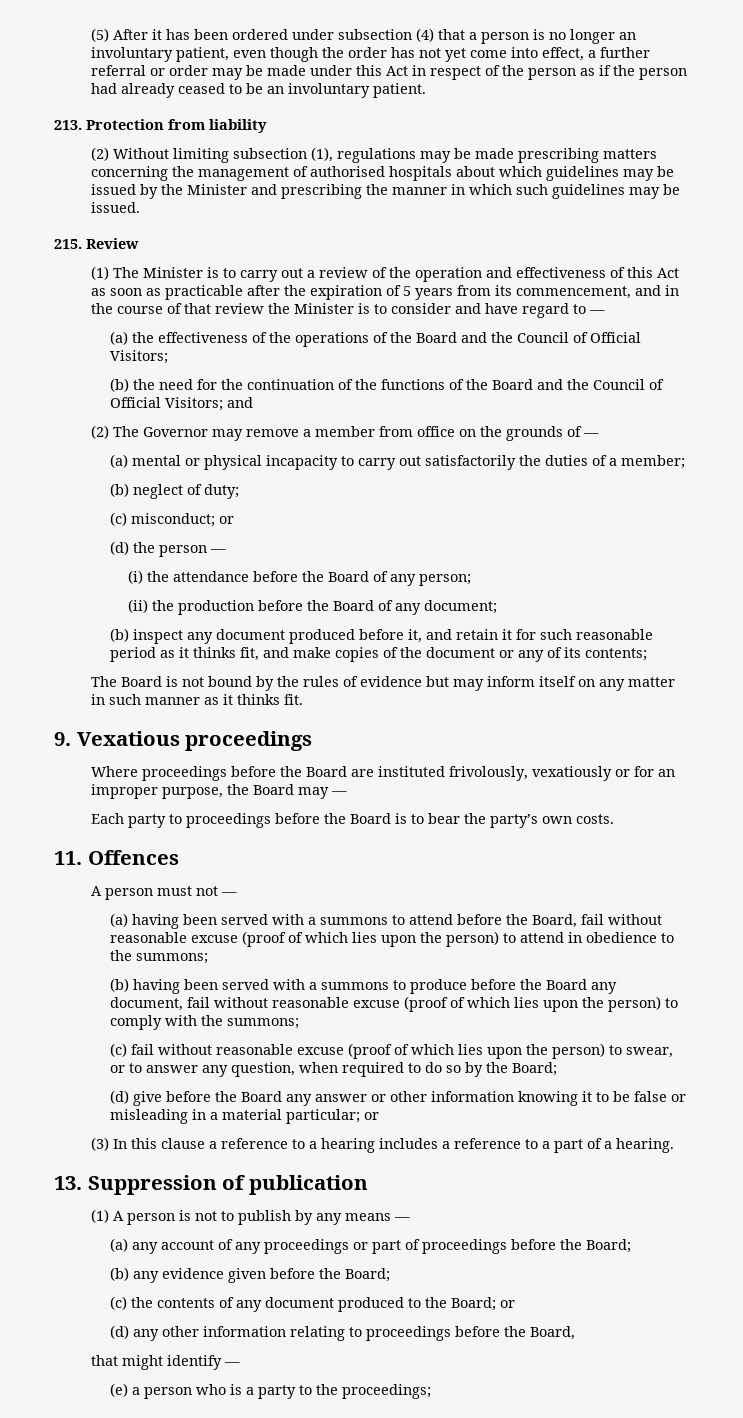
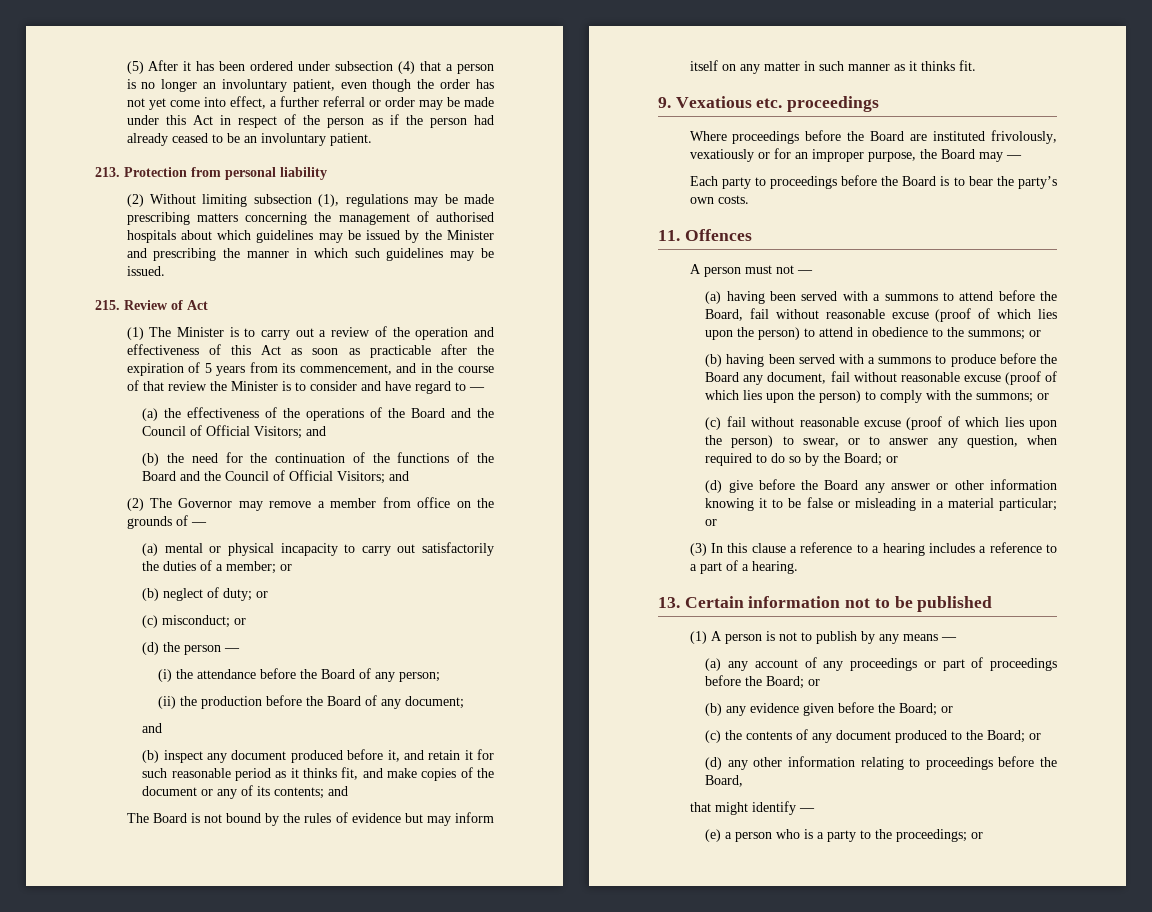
(205, 124) none -> [225,167,276,180] personal
(139, 243) none -> [171,300,208,310] of Act
(168, 357) none -> [306,426,327,436] and
(685, 462) none -> [280,564,293,571] or
(239, 491) none -> [256,591,269,598] or
(498, 607) none -> [142,723,163,733] // and
(647, 654) none -> [328,786,349,796] and
(180, 738) none -> [756,98,783,108] etc.
(208, 958) none -> [1029,330,1042,337] or
(299, 1023) none -> [1037,393,1050,400] or
(557, 1069) none -> [886,456,899,463] or
[87,1175,368,1195] Suppression of publication -> [684,596,993,612] Certain information not to be published
(631, 1246) none -> [808,679,821,686] or
(390, 1275) none -> [941,706,954,713] or
(431, 1391) none -> [971,832,984,839] or

